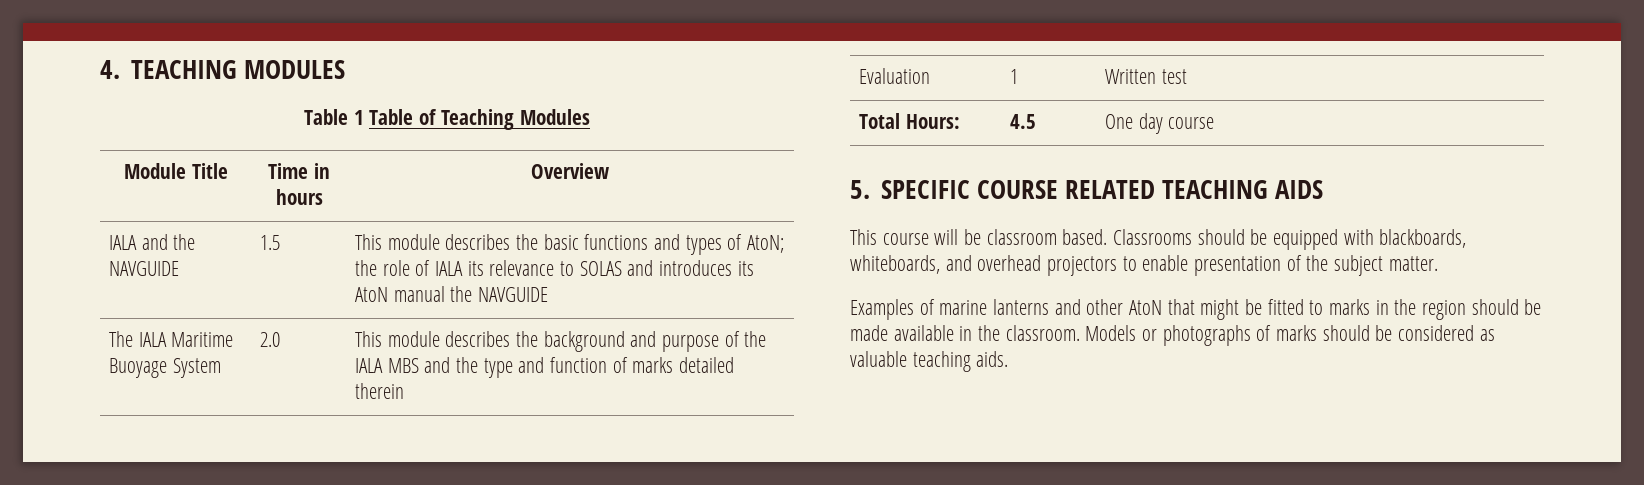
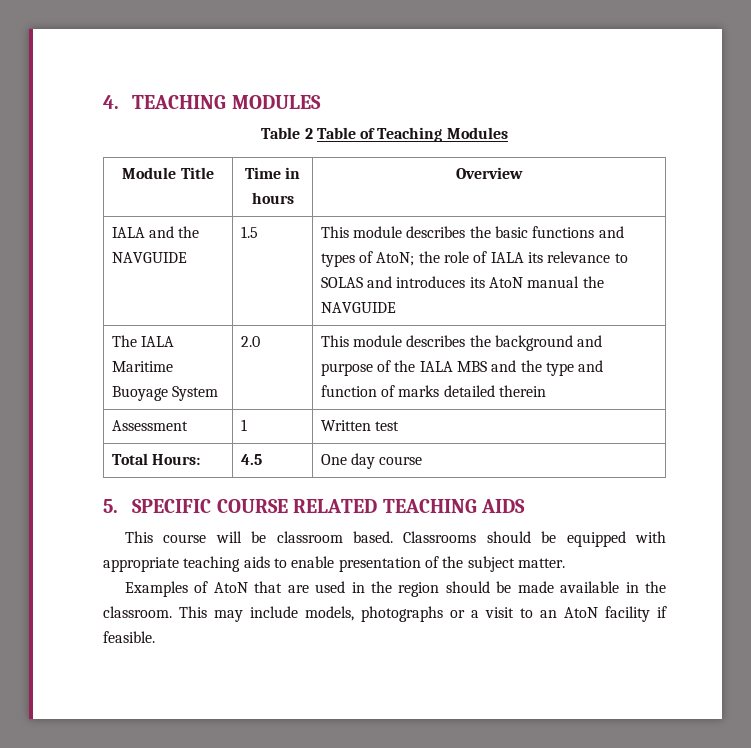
[353,110,364,125] 1 -> [304,128,313,139] 2
[858,68,930,84] Evaluation -> [111,420,188,431] Assessment
[1379,229,1467,248] [850,255,1118,276] blackboards, whiteboards, and overhead projectors -> [103,556,270,572] appropriate teaching aids
[939,299,1371,320] marine lanterns and other AtoN that might be fitted to marks -> [213,581,346,593] AtoN that are used
[1085,325,1495,346] [850,351,1009,372] Models or photographs of marks should be considered as valuable teaching aids. -> [179,606,667,622] [103,631,155,643] This may include models, photographs or a visit to an AtoN facility if feasible.

